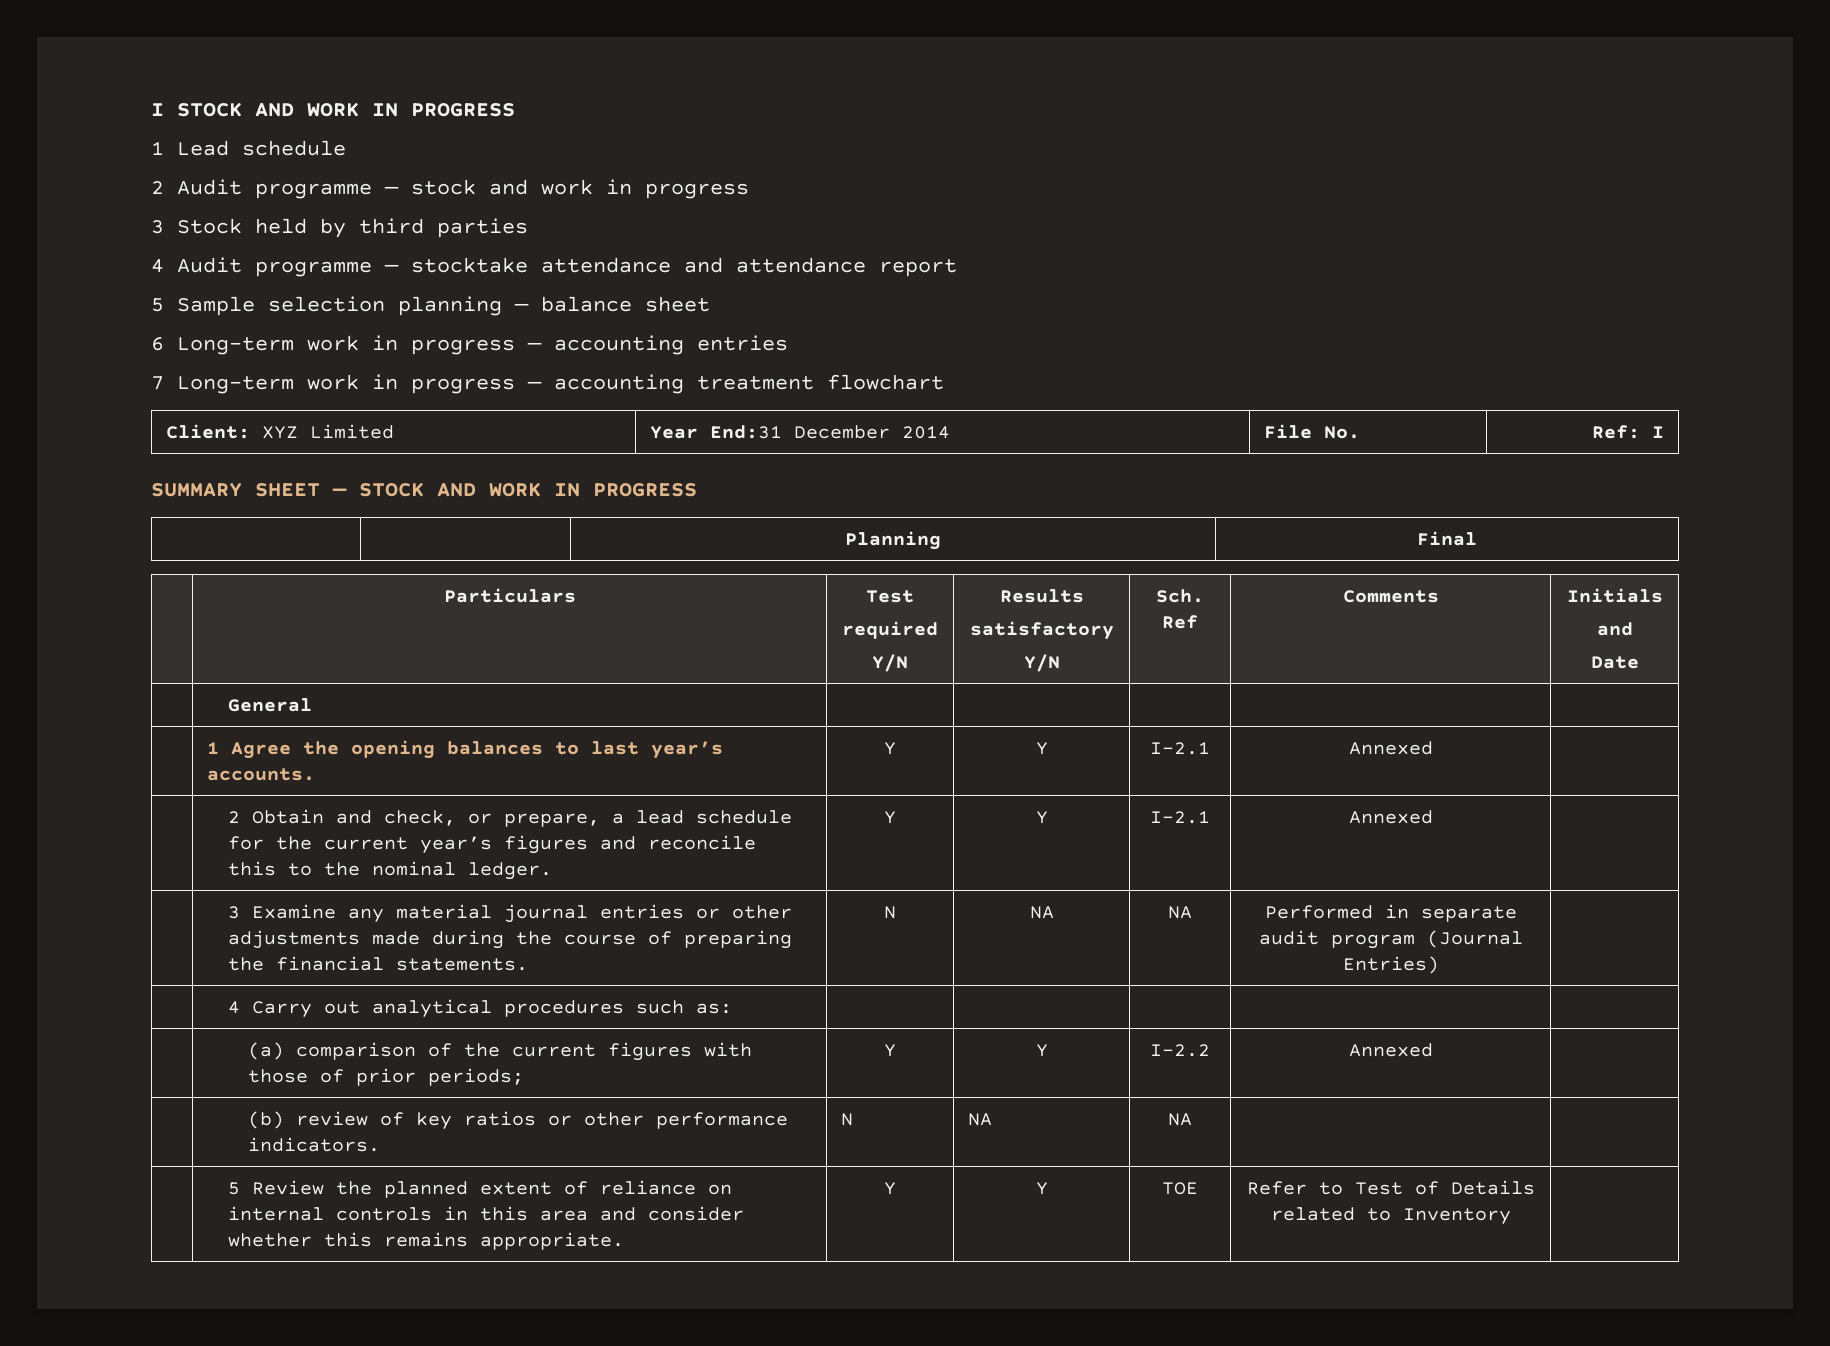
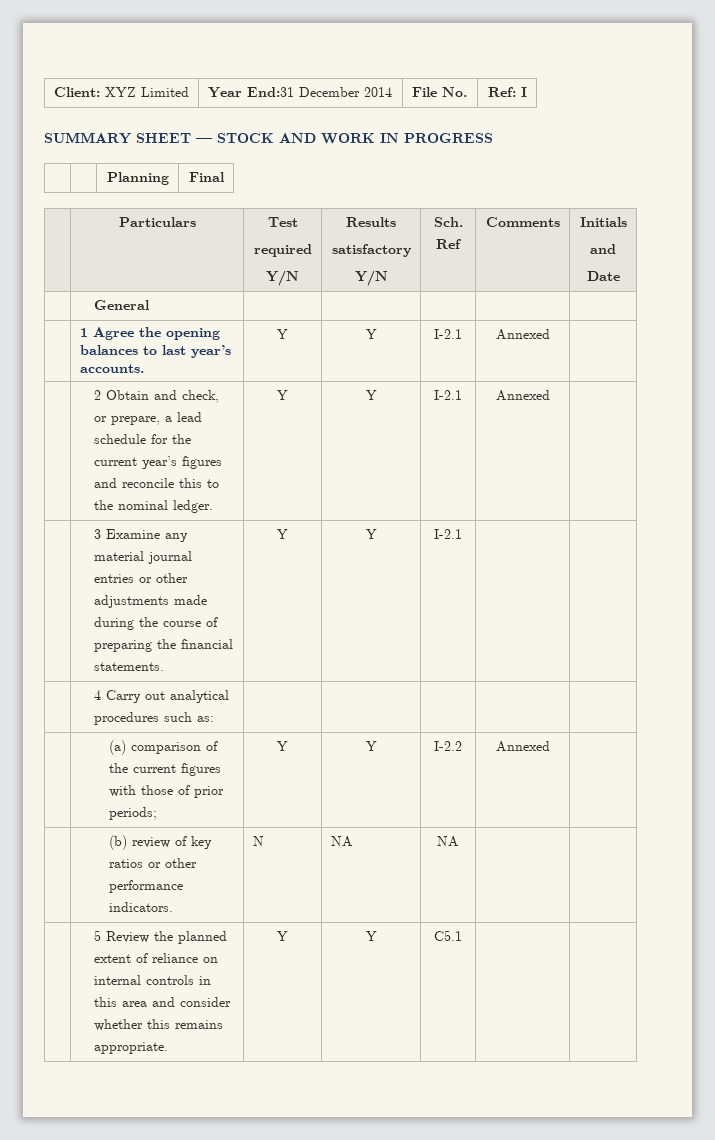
[151,102,515,117] [151,140,346,156] [151,179,749,199] [151,218,528,238] [151,257,957,277] [151,296,710,316] [151,335,788,355] [151,374,944,394] I STOCK AND WORK IN PROGRESS // 1 Lead schedule // 2 Audit programme — stock and work in progress // 3 Stock held by third parties // 4 Audit programme — stocktake attendance and attendance report // 5 Sample selection planning — balance sheet // 6 Long-term work in progress — accounting entries // 7 Long-term work in progress — accounting treatment flowchart // -> (53, 92) none
[884,906,896,919] [1029,906,1054,919] [1168,906,1192,919] [1264,904,1517,922] [1258,930,1523,949] [1342,956,1439,974] N | NA | NA | Performed in separate audit program (Journal Entries) -> [277,529,288,539] [365,529,377,539] [434,529,462,539] Y | Y | I-2.1 |
[1162,1182,1198,1195] [1246,1180,1535,1195] [1270,1207,1511,1225] TOE | Refer to Test of Details related to Inventory -> [434,930,462,941] C5.1 |

